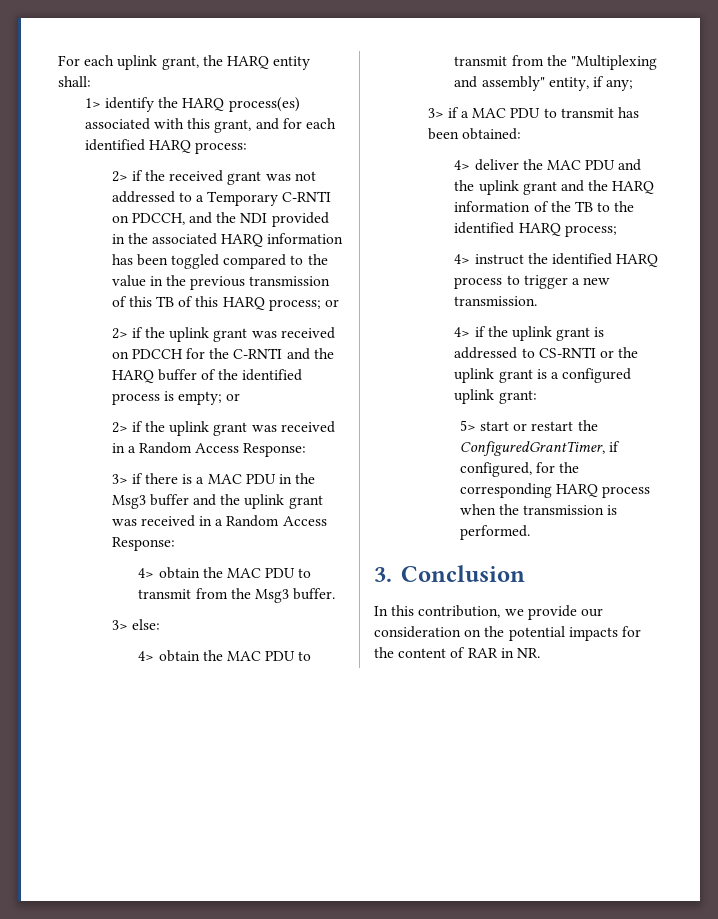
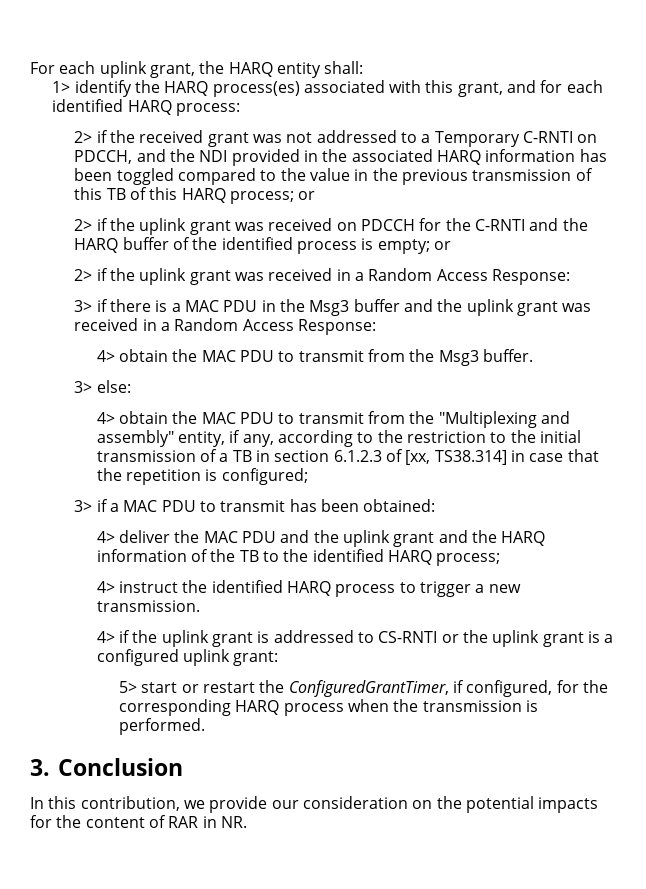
[606,79,634,91] any; -> [242,430,581,447] [96,449,599,465] [96,468,308,485] any, according to the restriction to the initial transmission of a TB in section 6.1.2.3 of [xx, TS38.314] in case that the repetition is configured;

